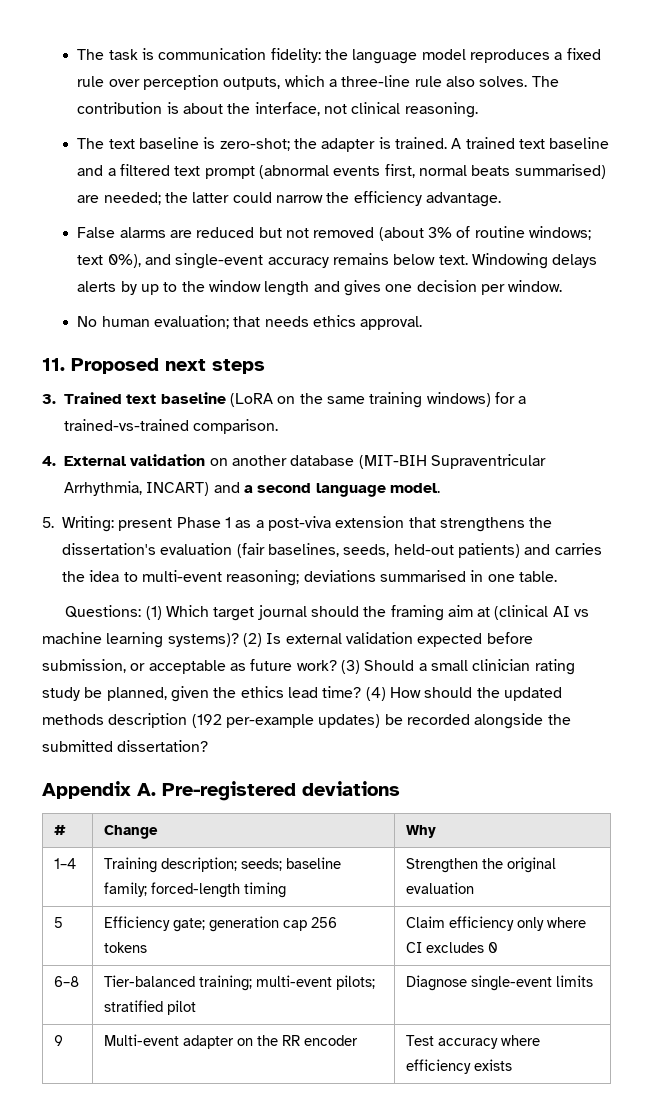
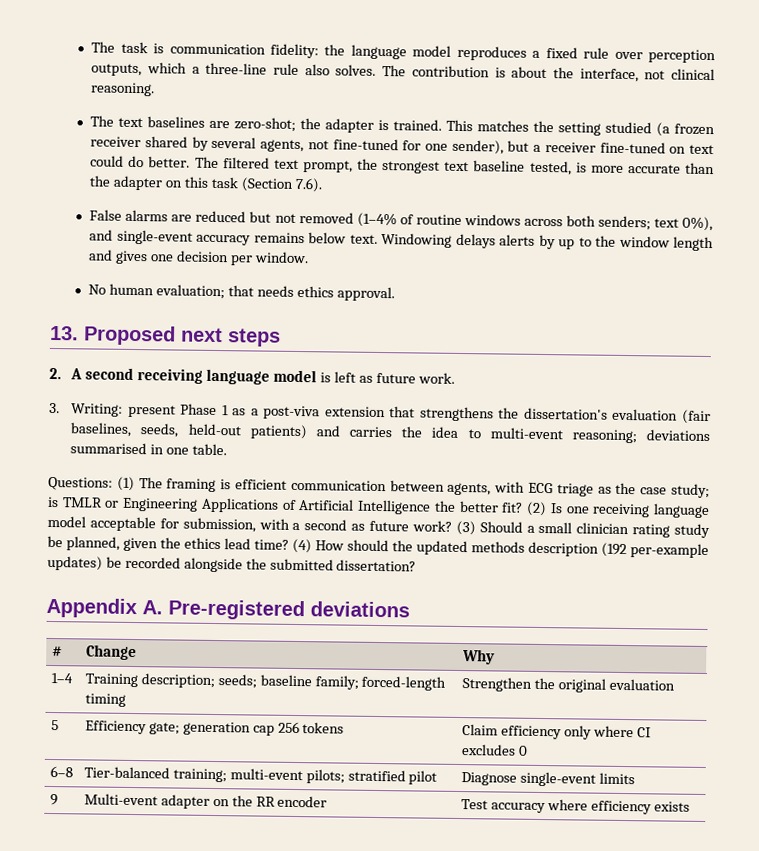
[139,137,216,149] baseline is -> [147,116,231,129] baselines are
[451,137,610,149] [77,164,606,179] [77,191,501,207] A trained text baseline and a filtered text prompt (abnormal events first, normal beats summarised) are needed; the latter could narrow the efficiency advantage. -> [446,119,715,137] [90,136,714,155] [90,155,715,176] [89,175,323,193] This matches the setting studied (a frozen receiver shared by several agents, not fine-tuned for one sender), but a receiver fine-tuned on text could do better. The filtered text prompt, the strongest text baseline tested, is more accurate than the adapter on this task (Section 7.6).
[378,226,591,241] (about 3% of routine windows; -> [356,212,651,231] (1–4% of routine windows across both senders;
[42,358,65,371] 11. -> [50,325,79,341] 13.
[42,392,527,408] [64,419,279,434] [42,454,546,469] [64,481,440,497] [42,517,54,528] 3. Trained text baseline (LoRA on the same training windows) for a trained-vs-trained comparison. // 4. External validation on another database (MIT-BIH Supraventricular Arrhythmia, INCART) and a second language model. // 5. -> [49,367,455,385] [49,402,60,414] 2. A second receiving language model is left as future work. // 3.
[165,605,590,621] [42,632,533,648] [42,659,226,674] Which target journal should the framing aim at (clinical AI vs machine learning systems)? (2) Is external validation expected before submission, or acceptable -> [138,477,710,499] [47,496,711,519] [47,515,348,533] The framing is efficient communication between agents, with ECG triage as the case study; is TMLR or Engineering Applications of Artificial Intelligence the better fit? (2) Is one receiving language model acceptable for submission, with a second

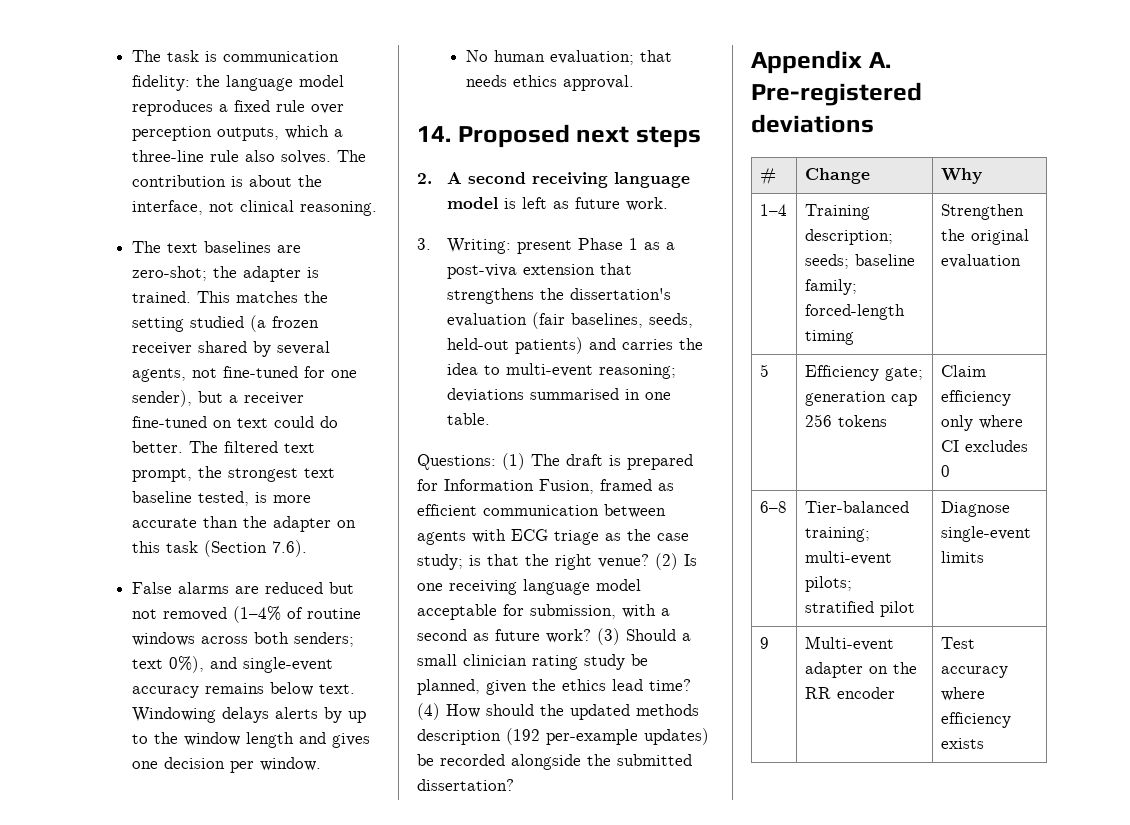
[50,325,79,341] 13. -> [417,126,451,142] 14.
[166,478,232,493] framing is -> [566,454,693,470] [417,479,674,494] draft is prepared for Information Fusion, framed as
[447,482,492,496] agents, -> [417,531,466,545] agents
[61,497,524,515] TMLR or Engineering Applications of Artificial Intelligence the better fit? -> [487,554,649,570] that the right venue?

